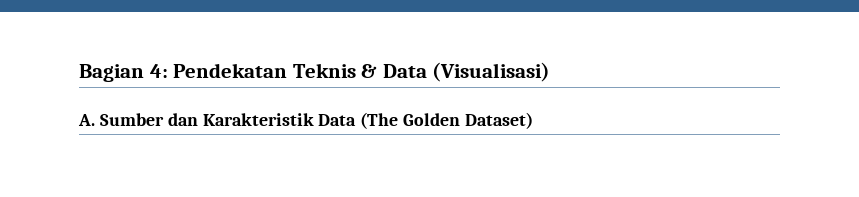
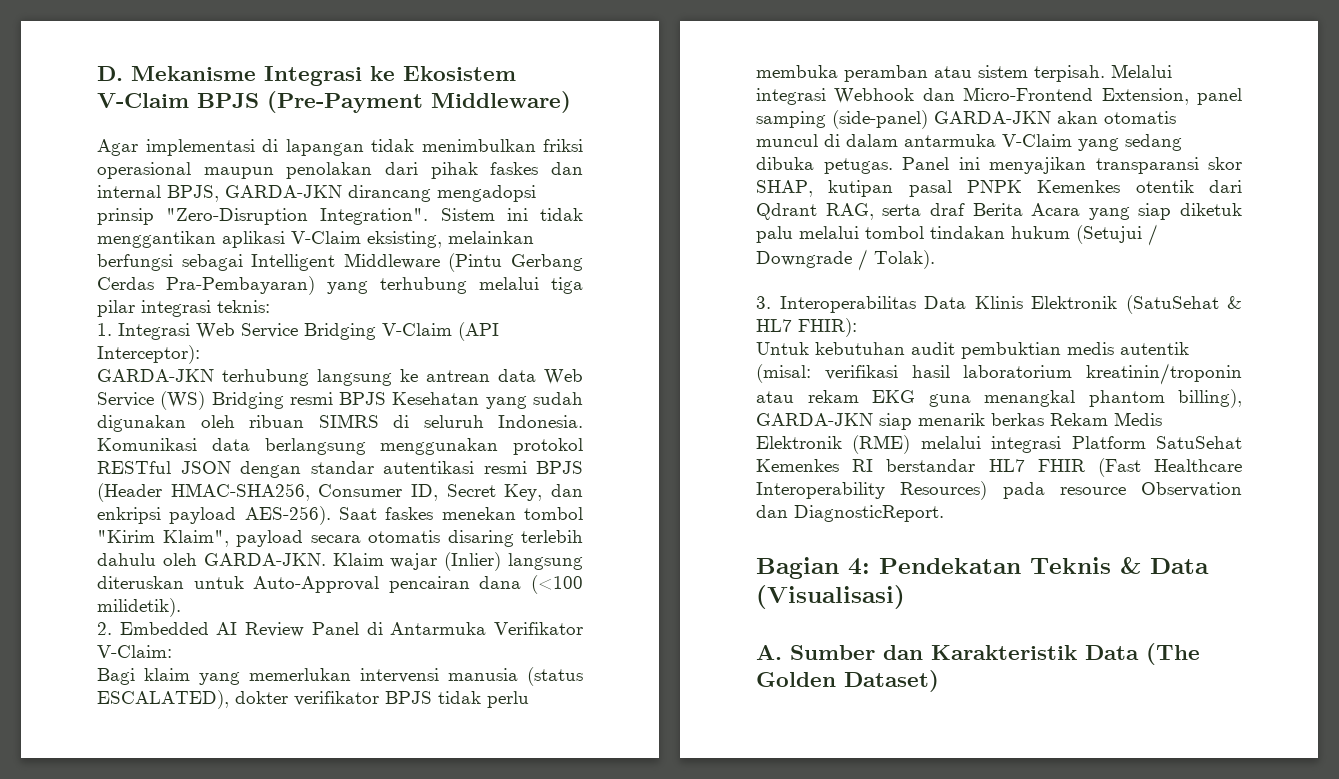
(79, 73) none -> [97,66,516,86] [97,91,571,113] [97,139,583,156] [97,162,584,179] [97,185,536,202] [97,208,583,225] [97,231,534,248] [97,253,583,272] [97,276,583,295] [97,300,270,317] [97,322,499,341] [97,345,200,364] [97,369,583,386] [97,391,583,410] [97,414,583,432] [97,438,583,455] [97,461,583,478] [97,483,584,502] [97,506,583,525] [97,530,583,547] [97,552,583,571] [97,575,583,594] [97,598,181,617] [97,622,583,637] [97,645,172,658] [97,667,583,686] [97,690,529,709] [756,64,1172,82] [756,87,1242,105] [756,110,1176,129] [756,134,1182,151] [756,157,1242,174] [756,180,1242,197] [756,203,1242,220] [756,224,1158,246] [756,249,935,271] [756,295,1242,314] [756,318,857,337] [756,342,1189,359] [756,363,1242,385] [756,389,1242,408] [756,412,1162,430] [756,435,1242,454] [756,458,1242,477] [756,481,1242,500] [756,505,944,522] D. Mekanisme Integrasi ke Ekosistem V-Claim BPJS (Pre-Payment Middleware) // Agar implementasi di lapangan tidak menimbulkan friksi operasional maupun penolakan dari pihak faskes dan internal BPJS, GARDA-JKN dirancang mengadopsi prinsip "Zero-Disruption Integration". Sistem ini tidak menggantikan aplikasi V-Claim eksisting, melainkan berfungsi sebagai Intelligent Middleware (Pintu Gerbang Cerdas Pra-Pembayaran) yang terhubung melalui tiga pilar integrasi teknis: // 1. Integrasi Web Service Bridging V-Claim (API Interceptor): // GARDA-JKN terhubung langsung ke antrean data Web Service (WS) Bridging resmi BPJS Kesehatan yang sudah digunakan oleh ribuan SIMRS di seluruh Indonesia. Komunikasi data berlangsung menggunakan protokol RESTful JSON dengan standar autentikasi resmi BPJS (Header HMAC-SHA256, Consumer ID, Secret Key, dan enkripsi payload AES-256). Saat faskes menekan tombol "Kirim Klaim", payload secara otomatis disaring terlebih dahulu oleh GARDA-JKN. Klaim wajar (Inlier) langsung diteruskan untuk Auto-Approval pencairan dana (<100 milidetik). // 2. Embedded AI Review Panel di Antarmuka Verifikator V-Claim: // Bagi klaim yang memerlukan intervensi manusia (status ESCALATED), dokter verifikator BPJS tidak perlu membuka peramban atau sistem terpisah. Melalui integrasi Webhook dan Micro-Frontend Extension, panel samping (side-panel) GARDA-JKN akan otomatis muncul di dalam antarmuka V-Claim yang sedang dibuka petugas. Panel ini menyajikan transparansi skor SHAP, kutipan pasal PNPK Kemenkes otentik dari Qdrant RAG, serta draf Berita Acara yang siap diketuk palu melalui tombol tindakan hukum (Setujui / Downgrade / Tolak). // 3. Interoperabilitas Data Klinis Elektronik (SatuSehat & HL7 FHIR): // Untuk kebutuhan audit pembuktian medis autentik (misal: verifikasi hasil laboratorium kreatinin/troponin atau rekam EKG guna menangkal phantom billing), GARDA-JKN siap menarik berkas Rekam Medis Elektronik (RME) melalui integrasi Platform SatuSehat Kemenkes RI berstandar HL7 FHIR (Fast Healthcare Interoperability Resources) pada resource Observation dan DiagnosticReport. //

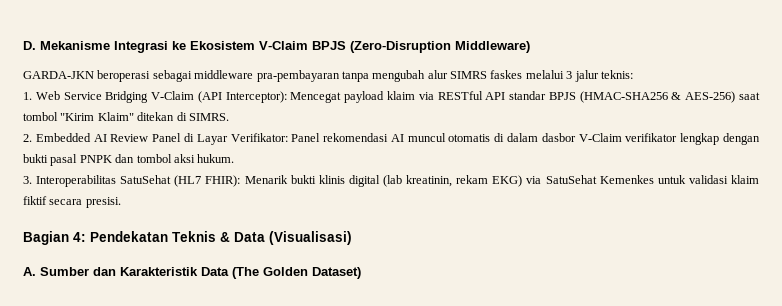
[267,91,423,113] (Pre-Payment -> [350,41,451,53] (Zero-Disruption
[97,139,583,156] [97,162,584,179] [97,185,536,202] [97,208,583,225] [97,231,534,248] [97,253,583,272] [97,276,583,295] [97,300,211,317] Agar implementasi di lapangan tidak menimbulkan friksi operasional maupun penolakan dari pihak faskes dan internal BPJS, GARDA-JKN dirancang mengadopsi prinsip "Zero-Disruption Integration". Sistem ini tidak menggantikan aplikasi V-Claim eksisting, melainkan berfungsi sebagai Intelligent Middleware (Pintu Gerbang Cerdas Pra-Pembayaran) yang terhubung melalui tiga pilar integrasi -> [23,70,599,82] GARDA-JKN beroperasi sebagai middleware pra-pembayaran tanpa mengubah alur SIMRS faskes melalui 3 jalur
[118,323,190,340] Integrasi -> (32, 96) none
[97,369,583,386] [97,391,583,410] [97,414,583,432] [97,438,583,455] [97,461,583,478] [97,483,584,502] [97,506,583,525] [97,530,583,547] [97,552,583,571] [97,575,583,594] [97,598,181,617] // GARDA-JKN terhubung langsung ke antrean data Web Service (WS) Bridging resmi BPJS Kesehatan yang sudah digunakan oleh ribuan SIMRS di seluruh Indonesia. Komunikasi data berlangsung menggunakan protokol RESTful JSON dengan standar autentikasi resmi BPJS (Header HMAC-SHA256, Consumer ID, Secret Key, dan enkripsi payload AES-256). Saat faskes menekan tombol "Kirim Klaim", payload secara otomatis disaring terlebih dahulu oleh GARDA-JKN. Klaim wajar (Inlier) langsung diteruskan untuk Auto-Approval pencairan dana (<100 milidetik). -> [290,91,761,103] [23,112,229,121] Mencegat payload klaim via RESTful API standar BPJS (HMAC-SHA256 & AES-256) saat tombol "Kirim Klaim" ditekan di SIMRS.
[390,622,583,635] [97,645,172,658] [97,667,583,686] [97,690,529,709] [756,64,1172,82] [756,87,1242,105] [756,110,1176,129] [756,134,1182,151] [756,157,1242,174] [756,180,1242,197] [756,203,1242,220] [756,224,1158,246] [756,249,935,271] [756,295,1242,314] [756,318,857,337] [756,342,1189,359] [756,363,1242,385] [756,389,1242,408] [756,412,1162,430] [756,435,1242,454] [756,458,1242,477] [756,481,1242,500] [756,505,944,522] Antarmuka Verifikator V-Claim: // Bagi klaim yang memerlukan intervensi manusia (status ESCALATED), dokter verifikator BPJS tidak perlu membuka peramban atau sistem terpisah. Melalui integrasi Webhook dan Micro-Frontend Extension, panel samping (side-panel) GARDA-JKN akan otomatis muncul di dalam antarmuka V-Claim yang sedang dibuka petugas. Panel ini menyajikan transparansi skor SHAP, kutipan pasal PNPK Kemenkes otentik dari Qdrant RAG, serta draf Berita Acara yang siap diketuk palu melalui tombol tindakan hukum (Setujui / Downgrade / Tolak). // 3. Interoperabilitas Data Klinis Elektronik (SatuSehat & HL7 FHIR): // Untuk kebutuhan audit pembuktian medis autentik (misal: verifikasi hasil laboratorium kreatinin/troponin atau rekam EKG guna menangkal phantom billing), GARDA-JKN siap menarik berkas Rekam Medis Elektronik (RME) melalui integrasi Platform SatuSehat Kemenkes RI berstandar HL7 FHIR (Fast Healthcare Interoperability Resources) pada resource Observation dan DiagnosticReport. -> [196,133,760,145] [23,154,235,166] [23,175,759,187] [23,196,121,208] Layar Verifikator: Panel rekomendasi AI muncul otomatis di dalam dasbor V-Claim verifikator lengkap dengan bukti pasal PNPK dan tombol aksi hukum. // 3. Interoperabilitas SatuSehat (HL7 FHIR): Menarik bukti klinis digital (lab kreatinin, rekam EKG) via SatuSehat Kemenkes untuk validasi klaim fiktif secara presisi.

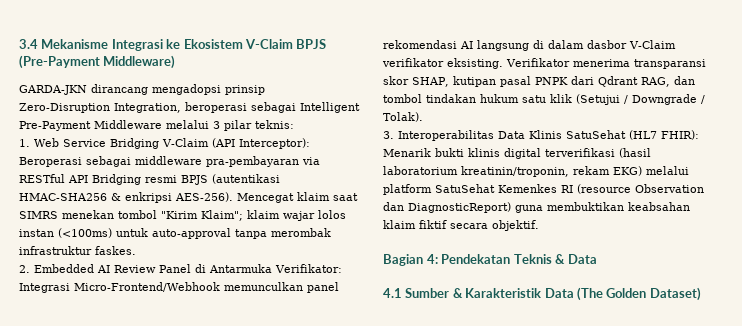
[23,41,36,50] D. -> [19,39,38,49] 3.4
[350,41,451,53] (Zero-Disruption -> [19,55,100,69] (Pre-Payment
[97,70,523,82] beroperasi sebagai middleware pra-pembayaran tanpa mengubah alur SIMRS faskes -> [91,84,265,95] [19,102,360,113] [19,120,162,131] dirancang mengadopsi prinsip Zero-Disruption Integration, beroperasi sebagai Intelligent Pre-Payment Middleware
[574,70,599,82] jalur -> [224,120,252,131] pilar
[290,91,761,103] [23,112,229,121] Mencegat payload klaim via RESTful API standar BPJS (HMAC-SHA256 & AES-256) saat tombol "Kirim Klaim" ditekan di SIMRS. -> [19,156,320,167] [19,174,280,185] [19,192,358,203] [19,210,346,221] [19,228,331,239] [19,246,136,255] Beroperasi sebagai middleware pra-pembayaran via RESTful API Bridging resmi BPJS (autentikasi HMAC-SHA256 & enkripsi AES-256). Mencegat klaim saat SIMRS menekan tombol "Kirim Klaim"; klaim wajar lolos instan (<100ms) untuk auto-approval tanpa merombak infrastruktur faskes.
[196,133,491,145] Layar Verifikator: Panel rekomendasi AI muncul otomatis -> [209,264,342,273] [19,282,339,293] [383,40,529,51] Antarmuka Verifikator: Integrasi Micro-Frontend/Webhook memunculkan panel rekomendasi AI langsung
[680,133,760,145] [23,154,235,166] lengkap dengan bukti pasal PNPK dan tombol aksi hukum. -> [447,58,706,69] [383,76,695,87] [383,94,705,105] [383,112,423,122] eksisting. Verifikator menerima transparansi skor SHAP, kutipan pasal PNPK dari Qdrant RAG, dan tombol tindakan hukum satu klik (Setujui / Downgrade / Tolak).
(117, 181) none -> [498,130,562,139] Data Klinis
[382,175,728,187] (lab kreatinin, rekam EKG) via SatuSehat Kemenkes untuk validasi -> [545,148,651,158] [383,166,689,177] [383,184,704,195] [383,202,690,213] terverifikasi (hasil laboratorium kreatinin/troponin, rekam EKG) melalui platform SatuSehat Kemenkes RI (resource Observation dan DiagnosticReport) guna membuktikan keabsahan
[85,197,121,208] presisi. -> [492,220,539,231] objektif.
[269,231,352,245] [23,267,116,276] (Visualisasi) // A. Sumber dan -> [383,288,463,298] // 4.1 Sumber &

